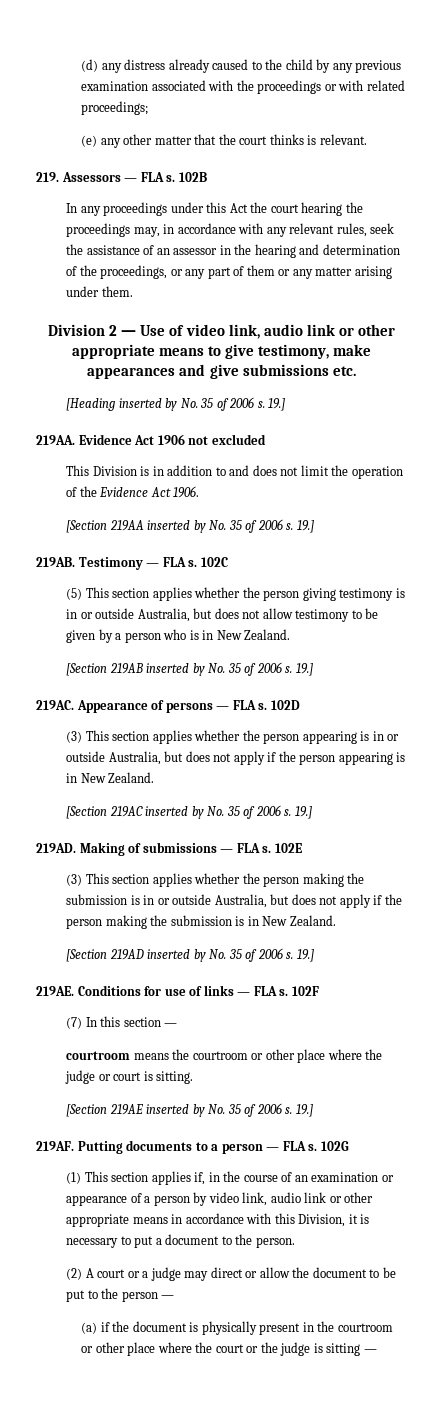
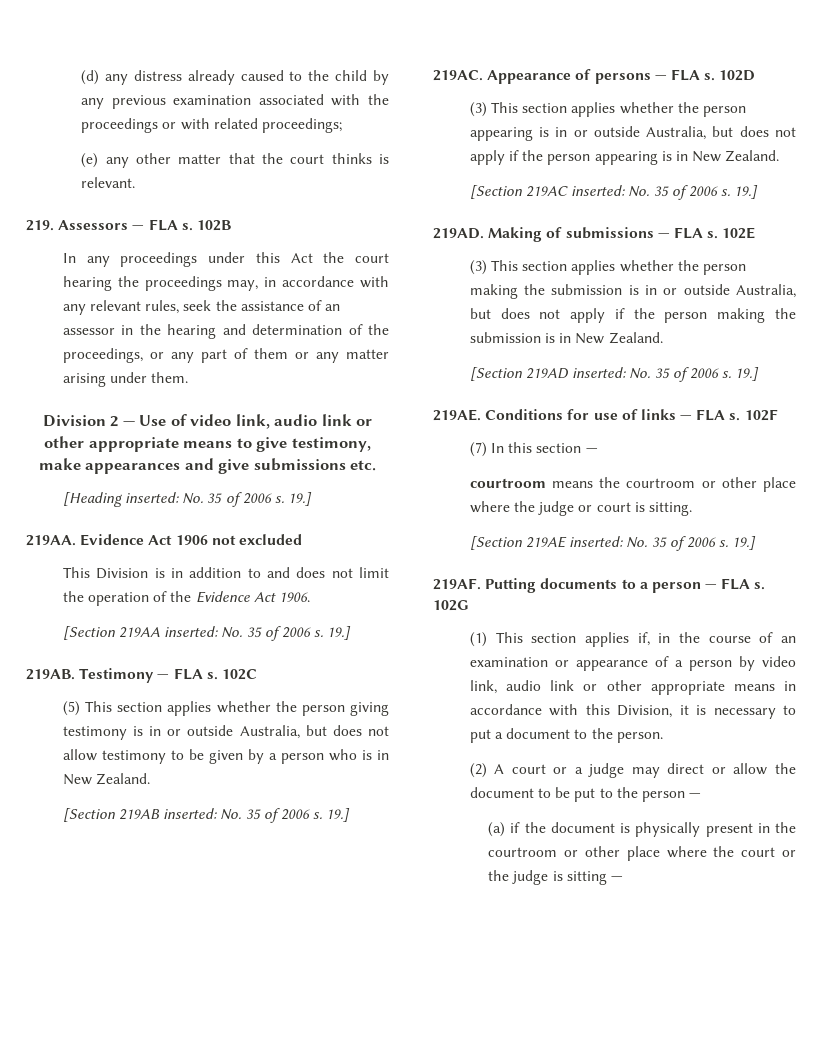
[118,398,178,411] inserted by -> [125,492,180,503] inserted:
[147,520,206,533] inserted by -> [164,626,219,637] inserted:
[146,663,205,676] inserted by -> [163,808,218,819] inserted:
[145,806,204,819] inserted by -> [571,185,626,196] inserted:
[147,949,206,962] inserted by -> [572,367,627,378] inserted:
[146,1104,205,1117] inserted by -> [569,536,624,547] inserted:

